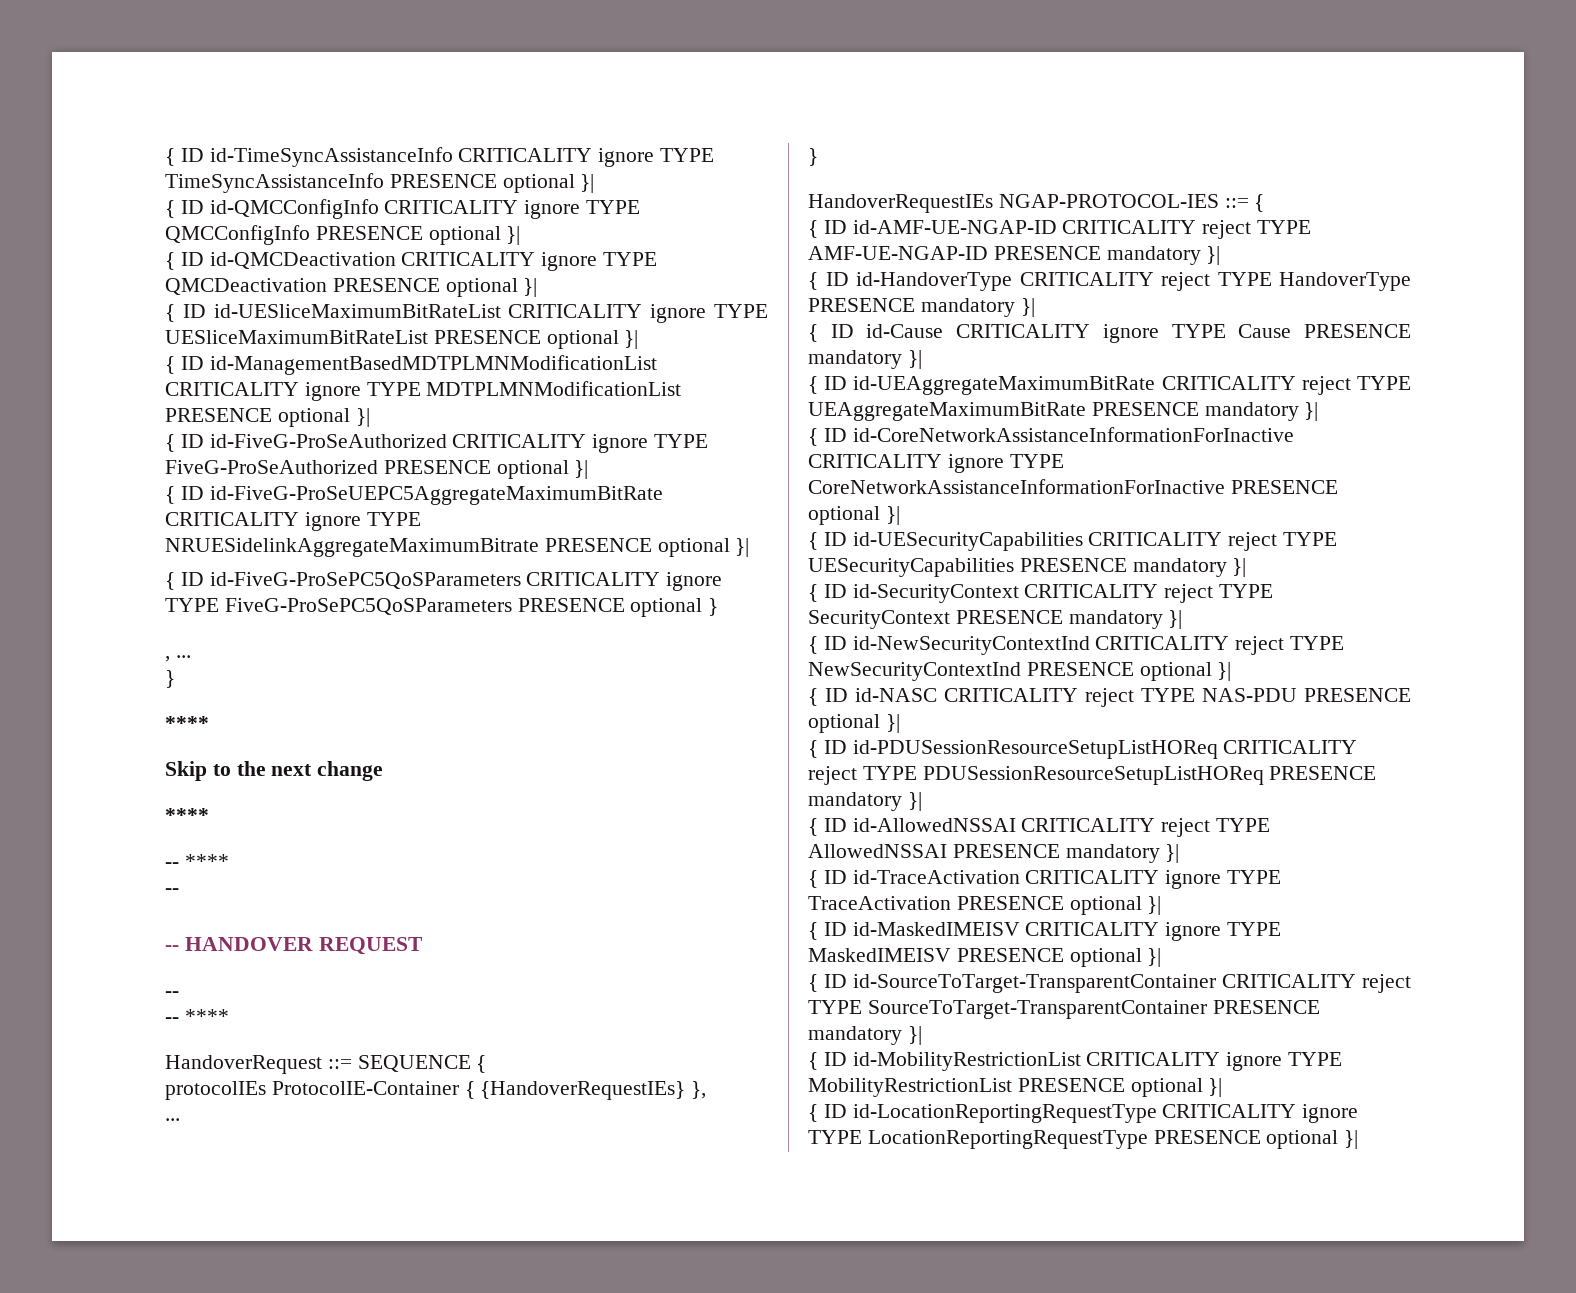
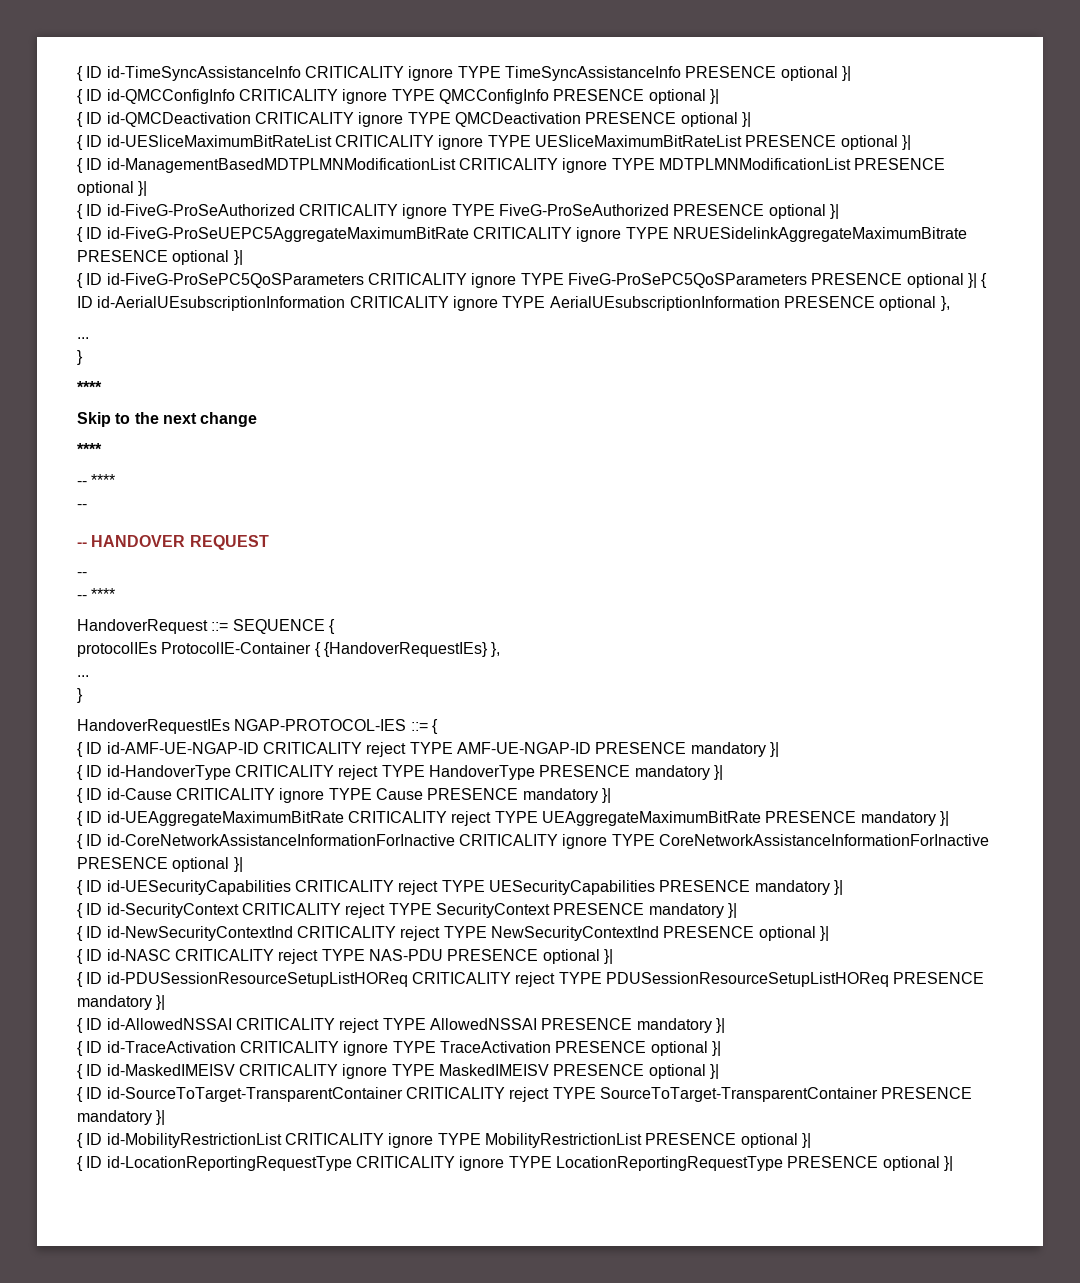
[708,598,719,616] [165,656,170,662] } // , -> [967,273,988,288] [77,296,950,311] }| { ID id-AerialUEsubscriptionInformation CRITICALITY ignore TYPE AerialUEsubscriptionInformation PRESENCE optional }, //

